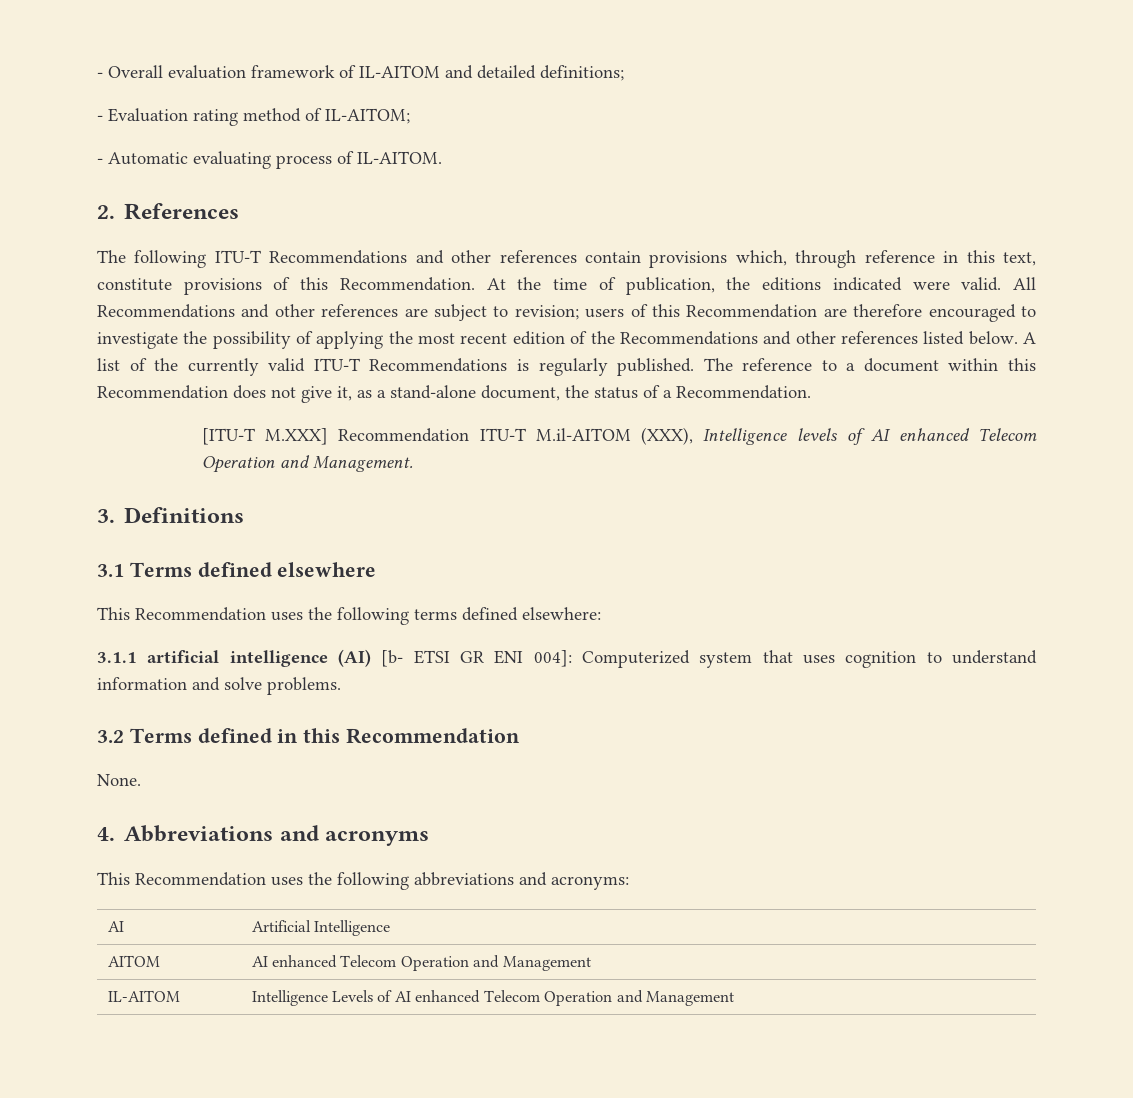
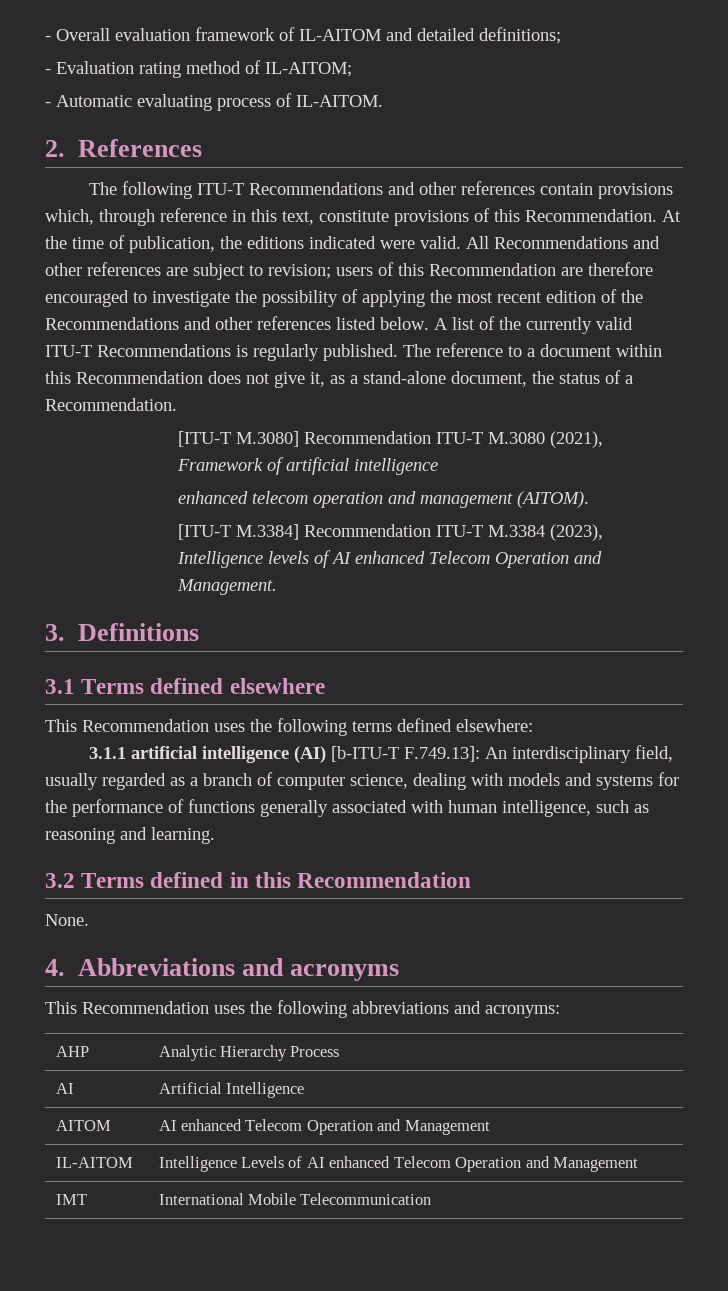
[264,427,694,445] M.XXX] Recommendation ITU-T M.il-AITOM (XXX), -> [236,431,604,448] [177,457,439,475] [178,491,590,508] [178,524,604,541] M.3080] Recommendation ITU-T M.3080 (2021), Framework of artificial intelligence // enhanced telecom operation and management (AITOM). // [ITU-T M.3384] Recommendation ITU-T M.3384 (2023),
[381,650,1037,668] [97,677,341,695] [b- ETSI GR ENI 004]: Computerized system that uses cognition to understand information and solve problems. -> [330,745,673,763] [45,772,679,790] [45,799,649,817] [45,827,215,844] [b-ITU-T F.749.13]: An interdisciplinary field, usually regarded as a branch of computer science, dealing with models and systems for the performance of functions generally associated with human intelligence, such as reasoning and learning.
(629, 883) none -> [55,1046,89,1057] [158,1045,340,1061] // AHP | Analytic Hierarchy Process
(735, 998) none -> [55,1194,87,1205] [158,1193,432,1205] // IMT | International Mobile Telecommunication

